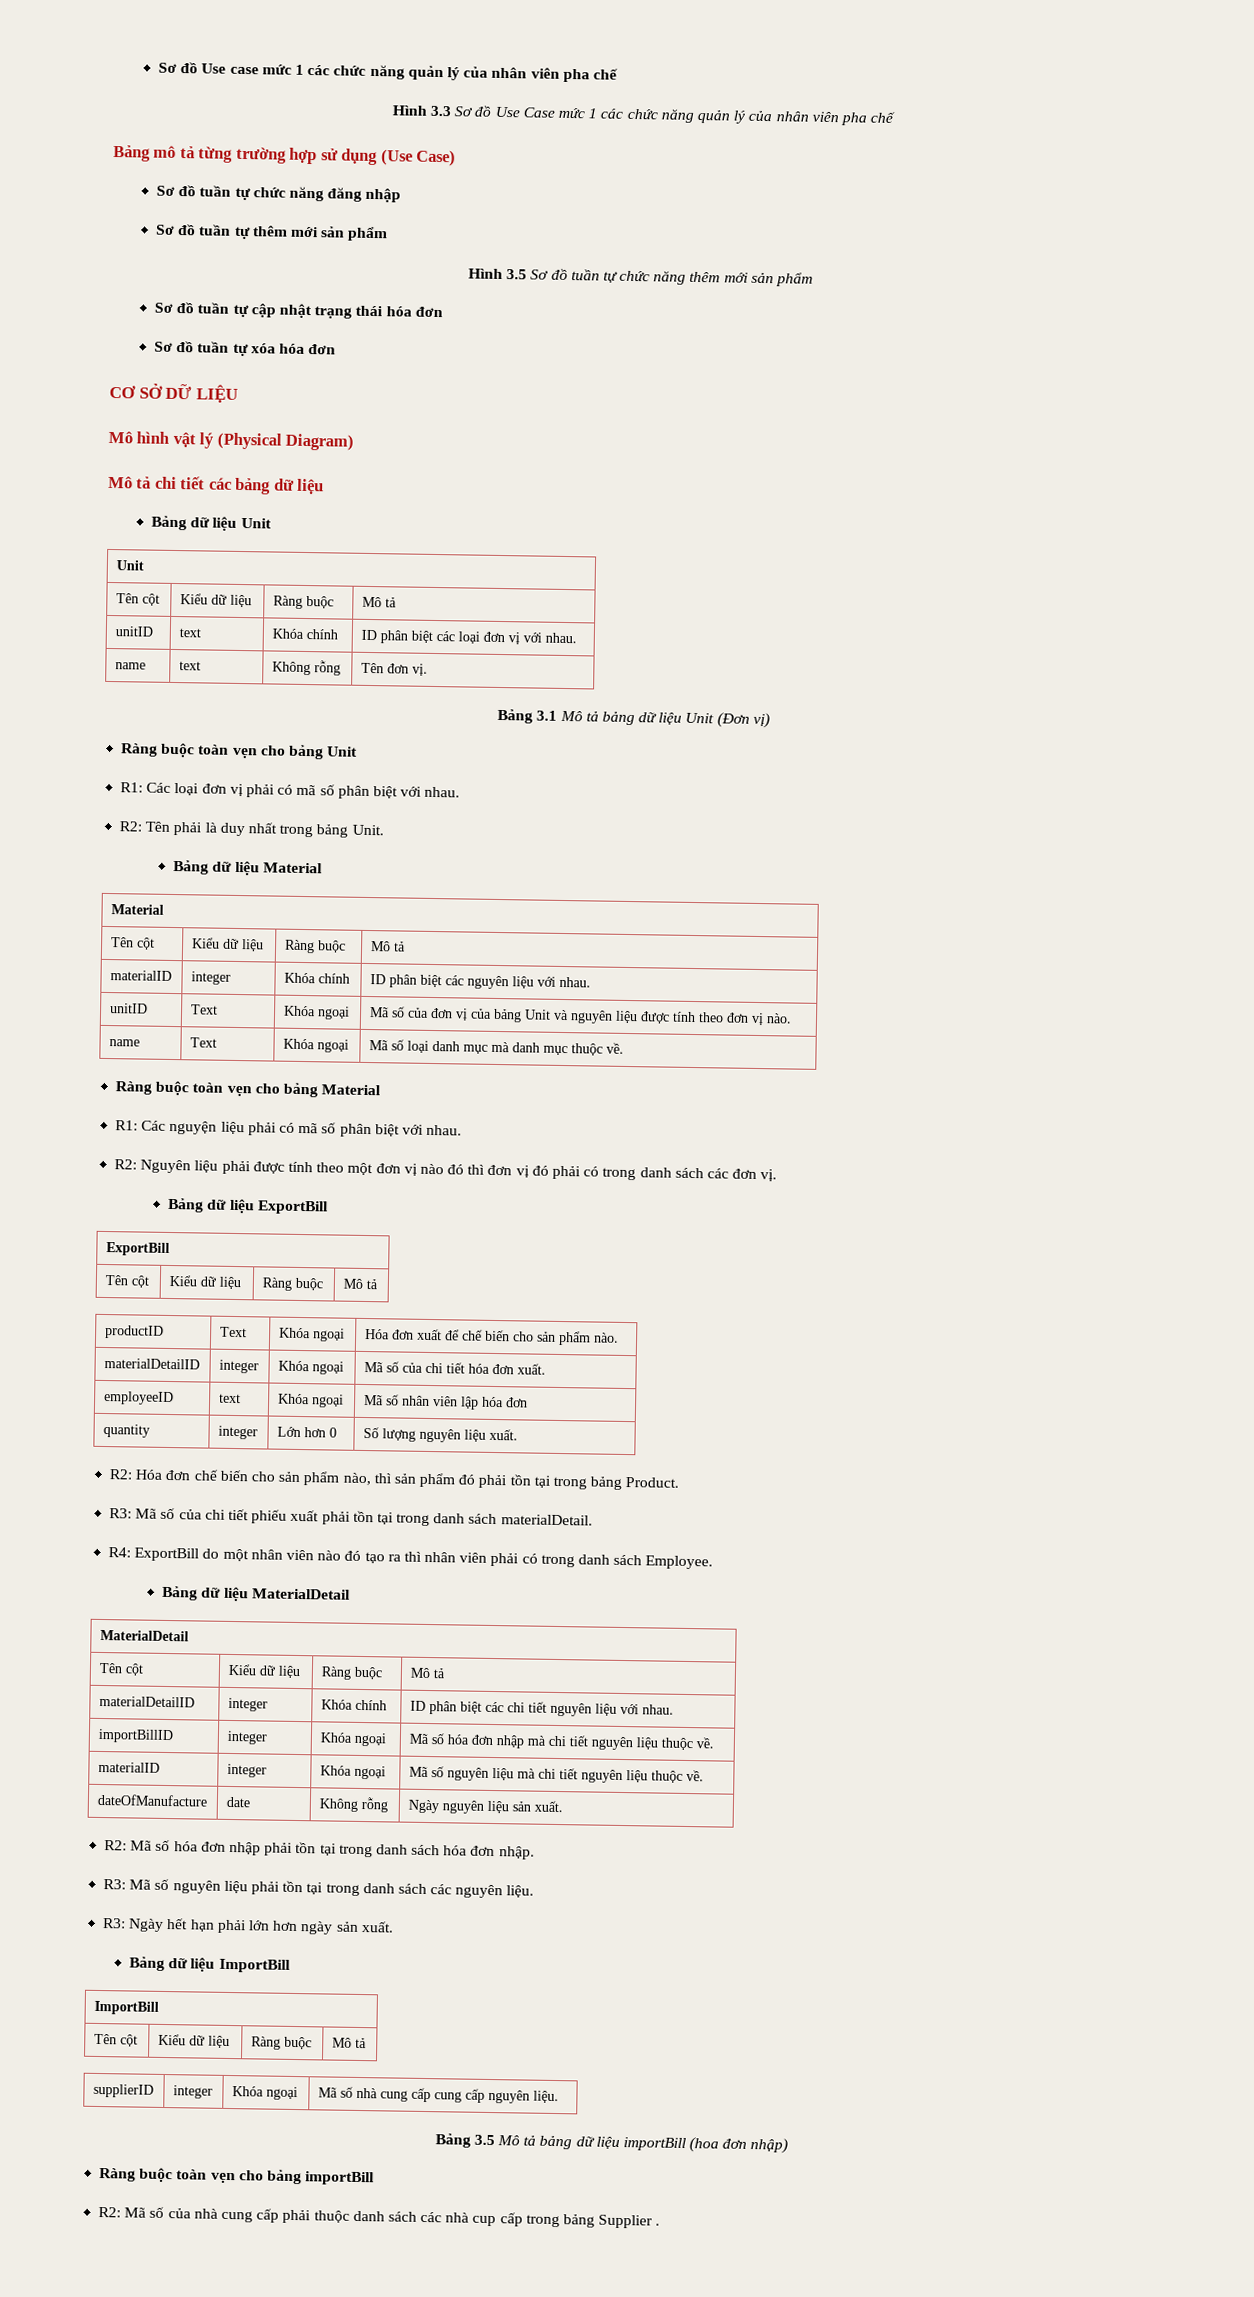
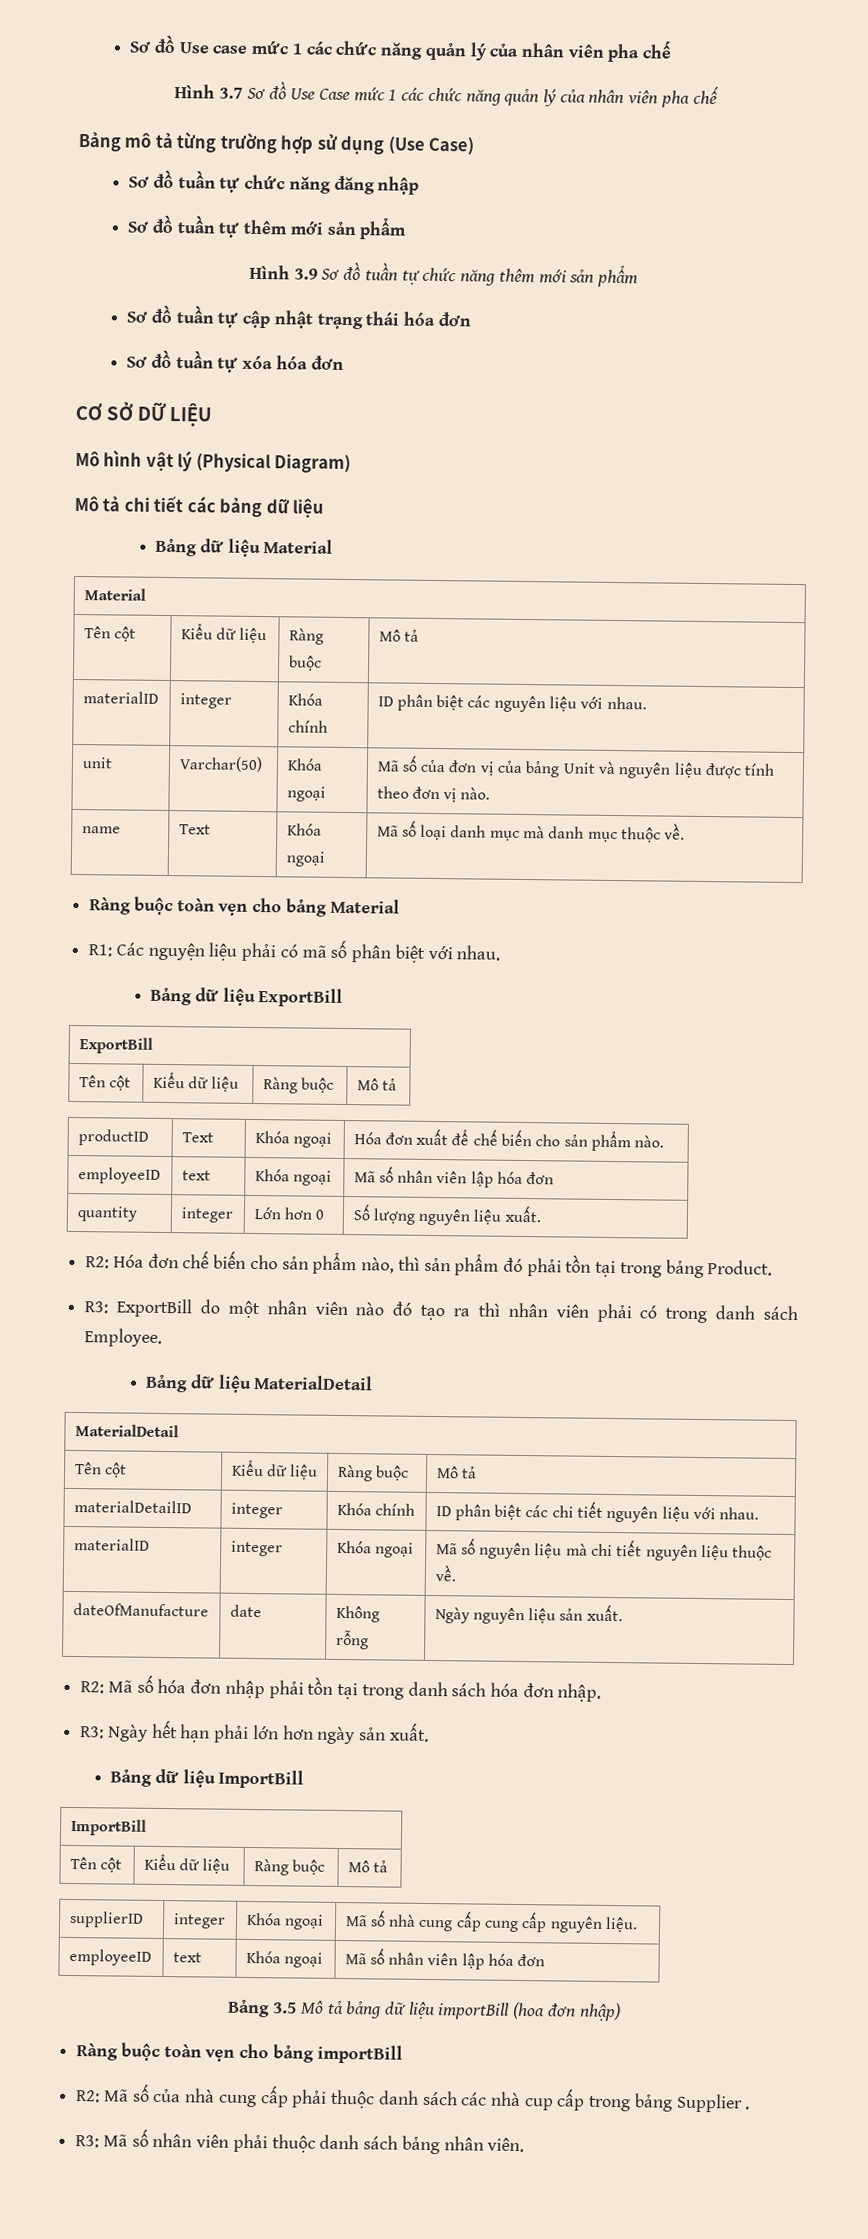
[430,105,452,117] 3.3 -> [219,87,244,99] 3.7
[506,269,528,280] 3.5 -> [293,268,318,280] 3.9
[151,515,272,531] [115,560,144,571] [115,593,160,606] [179,593,252,608] [272,595,334,609] [361,596,397,608] [114,626,153,637] [178,628,201,638] [271,628,338,640] [360,629,577,645] [114,662,146,670] [178,661,201,671] [271,660,341,676] [360,662,428,676] [497,708,770,729] [120,742,359,760] [120,782,461,800] [119,821,384,838] // Bảng dữ liệu Unit // Unit // Tên cột | Kiểu dữ liệu | Ràng buộc | Mô tả // unitID | text | Khóa chính | ID phân biệt các loại đơn vị với nhau. // name | text | Không rỗng | Tên đơn vị. // Bảng 3.1 Mô tả bảng dữ liệu Unit (Đơn vị) // Ràng buộc toàn vẹn cho bảng Unit // R1: Các loại đơn vị phải có mã số phân biệt với nhau. // R2: Tên phải là duy nhất trong bảng Unit. -> (325, 508) none
[109,1003,148,1014] [190,1004,218,1015] unitID | Text -> [81,757,113,769] [178,756,263,773] unit | Varchar(50)
[114,1159,778,1182] // R2: Nguyên liệu phải được tính theo một đơn vị nào đó thì đơn vị đó phải có trong danh sách các đơn vị. -> (501, 953) none
[103,1357,200,1370] [218,1359,259,1374] [277,1360,344,1375] [363,1361,546,1375] // materialDetailID | integer | Khóa ngoại | Mã số của chi tiết hóa đơn xuất. -> (665, 1141) none
[135,1507,593,1527] [108,1547,132,1558] Mã số của chi tiết phiếu xuất phải tồn tại trong danh sách materialDetail. // R4: -> (109, 1307) none
[97,1728,174,1744] [226,1730,268,1745] [319,1732,386,1747] [408,1733,714,1751] // importBillID | integer | Khóa ngoại | Mã số hóa đơn nhập mà chi tiết nguyên liệu thuộc về. -> (760, 1513) none
[103,1878,535,1899] // R3: Mã số nguyên liệu phải tồn tại trong danh sách các nguyên liệu. -> (602, 1692) none
(559, 2097) none -> [68,1948,152,1966] [172,1952,202,1963] [245,1950,323,1968] [344,1948,546,1970] // employeeID | text | Khóa ngoại | Mã số nhân viên lập hóa đơn
(661, 2224) none -> [75,2128,525,2155] // R3: Mã số nhân viên phải thuộc danh sách bảng nhân viên.

